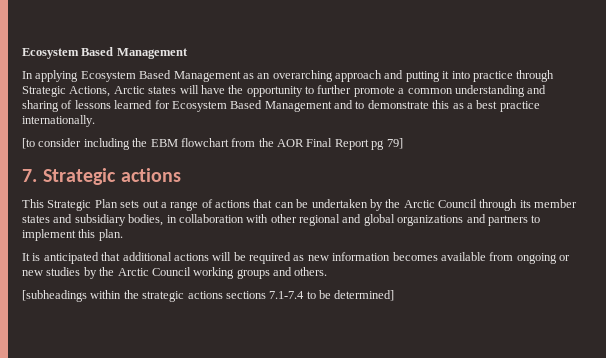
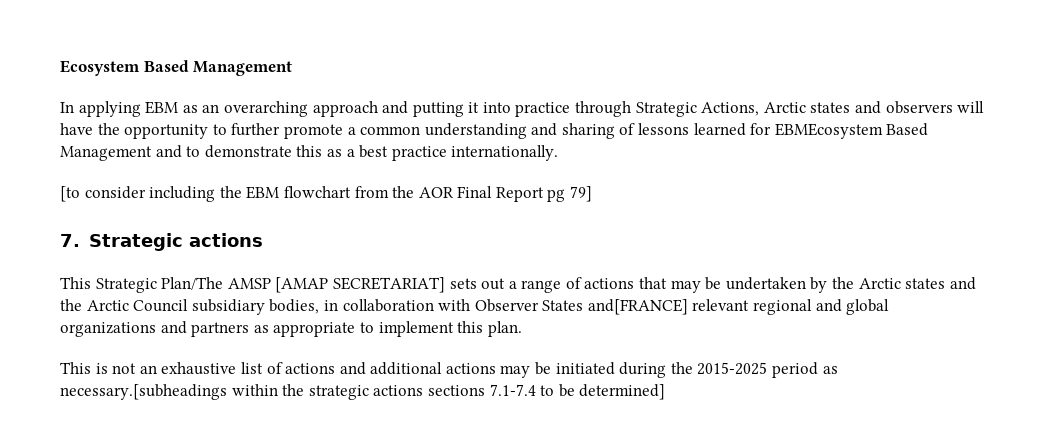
[80,70,241,82] Ecosystem Based Management -> [145,101,179,114] EBM
(177, 90) none -> [855,101,953,114] and observers
[171,101,227,112] Ecosystem -> [774,123,883,139] EBMEcosystem
[94,199,118,208] Plan -> [161,277,445,293] Plan/The AMSP [AMAP SECRETARIAT]
[274,202,294,208] can -> [670,280,701,293] may
[438,199,578,211] [22,214,73,223] Council through its member states and -> [905,277,976,290] [60,299,189,312] states and the Arctic Council
[270,214,297,223] other -> [474,299,750,315] Observer States and[FRANCE] relevant
(528, 220) none -> [253,322,356,337] as appropriate
[22,252,570,264] [22,267,328,279] [22,290,87,302] It is anticipated that additional actions will be required as new information becomes available from ongoing or new studies by the Arctic Council working groups and others. // [subheadings -> [60,362,838,378] [60,384,227,400] This is not an exhaustive list of actions and additional actions may be initiated during the 2015-2025 period as necessary.[subheadings

